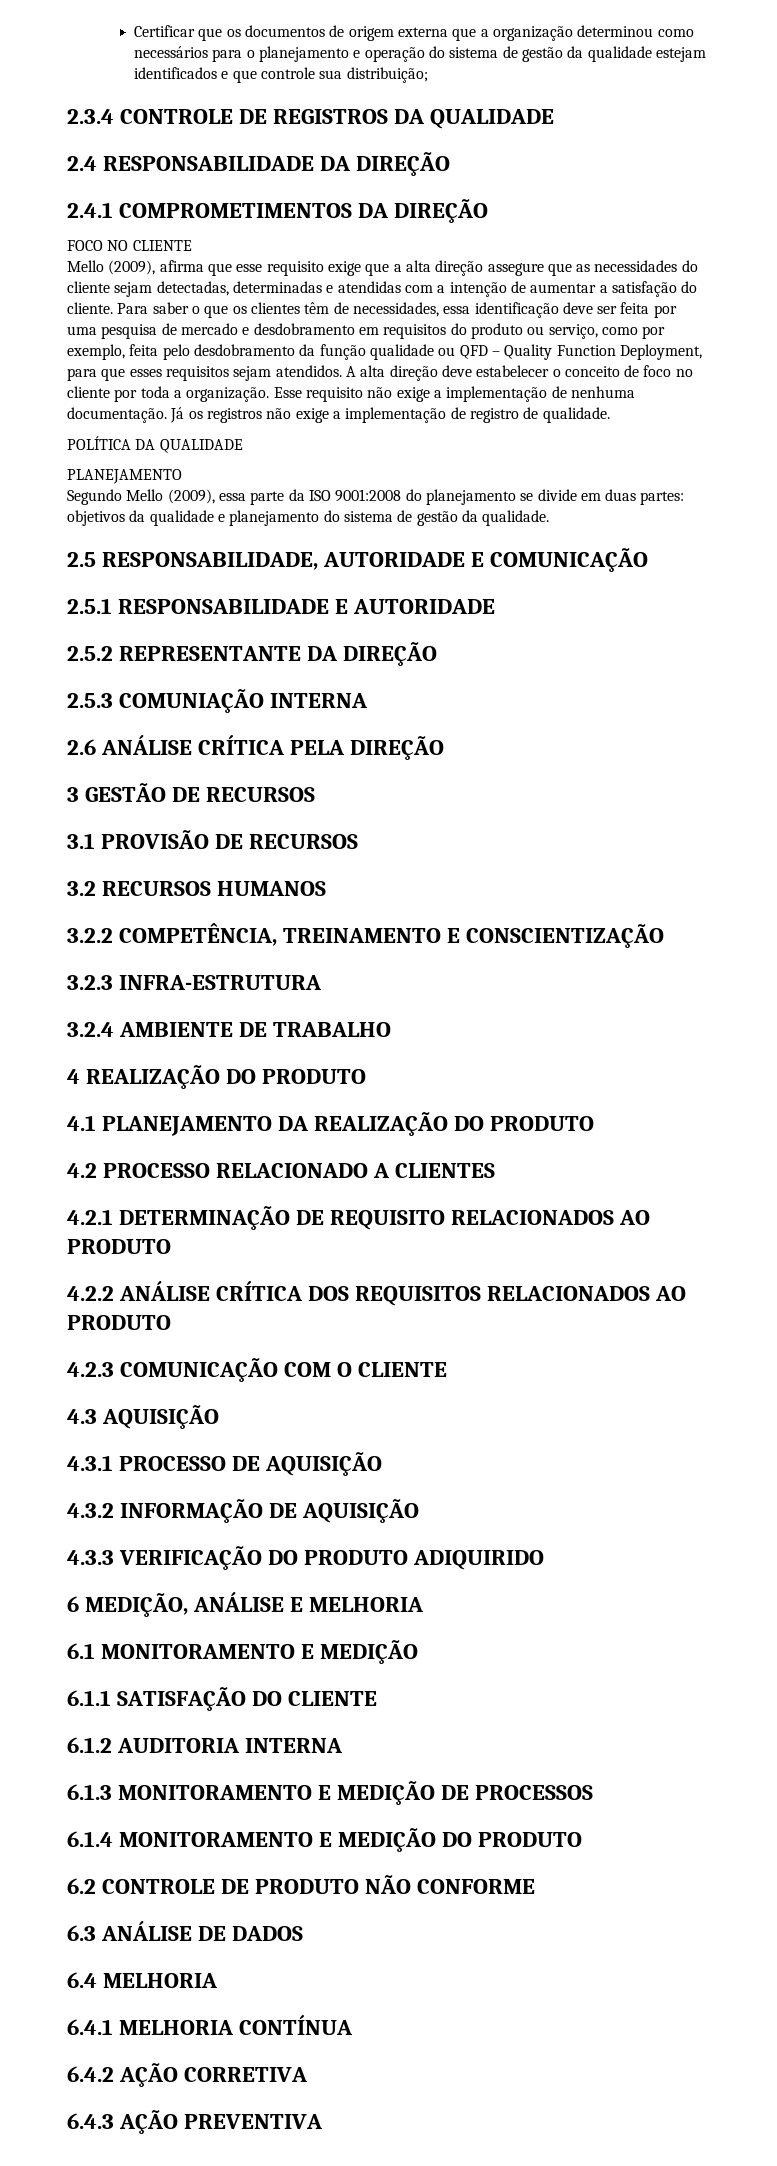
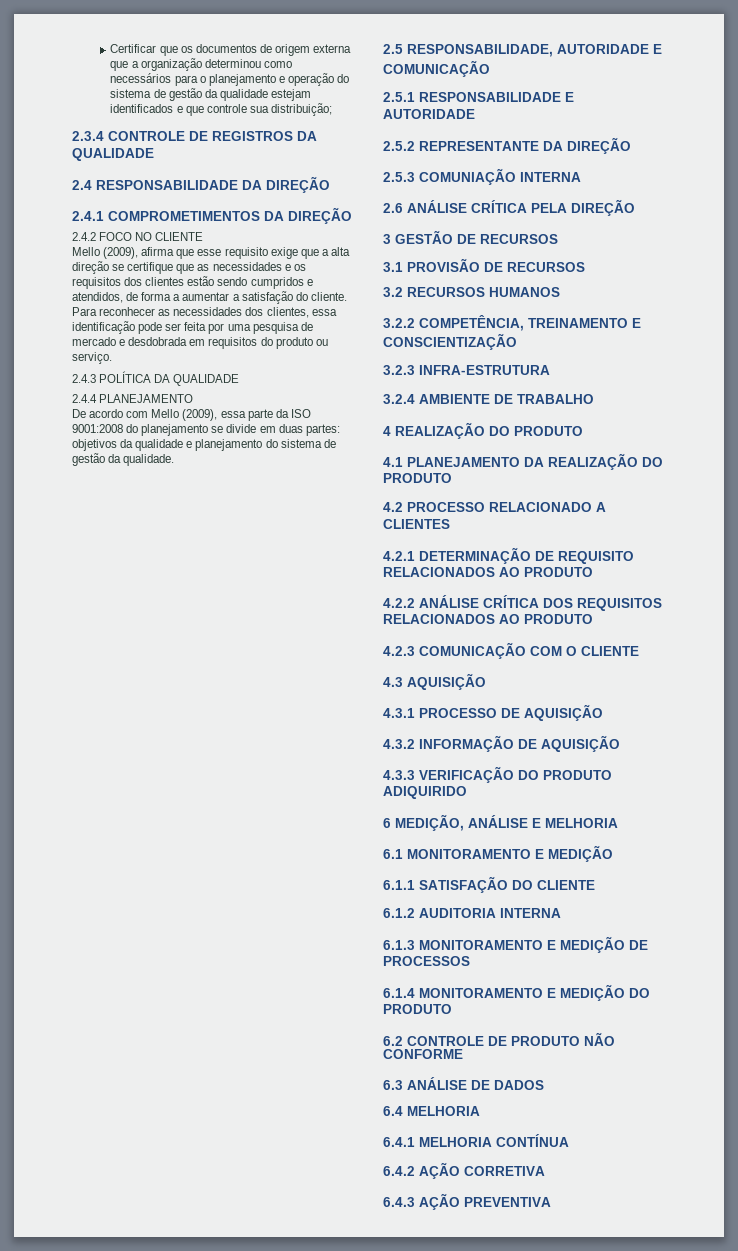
(489, 211) none -> [72,232,96,241] 2.4.2
[487,263,544,276] assegure -> [112,262,174,274] se certifique
[681,260,698,272] [67,281,526,297] do cliente sejam detectadas, determinadas e atendidas com a intenção de -> [284,264,306,271] [72,276,313,289] [72,292,181,303] e os requisitos dos clientes estão sendo cumpridos e atendidos, de forma a
[152,302,439,318] saber o que os clientes têm de necessidades, -> [99,307,309,318] reconhecer as necessidades dos clientes,
[562,302,593,314] deve -> [138,322,163,334] pode
[253,323,355,335] desdobramento -> [128,337,188,346] desdobrada
[548,324,666,339] [67,344,702,360] [67,365,693,381] [67,386,635,402] [67,407,610,423] serviço, como por exemplo, feita pelo desdobramento da função qualidade ou QFD – Quality Function Deployment, para que esses requisitos sejam atendidos. A alta direção deve estabelecer o conceito de foco no cliente por toda a organização. Esse requisito não exige a implementação de nenhuma documentação. Já os registros não exige a implementação de registro de qualidade. // -> [72,352,112,364] [72,374,96,383] serviço. // 2.4.3
(243, 446) none -> [72,394,97,403] 2.4.4
[67,489,122,505] Segundo -> [72,409,149,418] De acordo com

